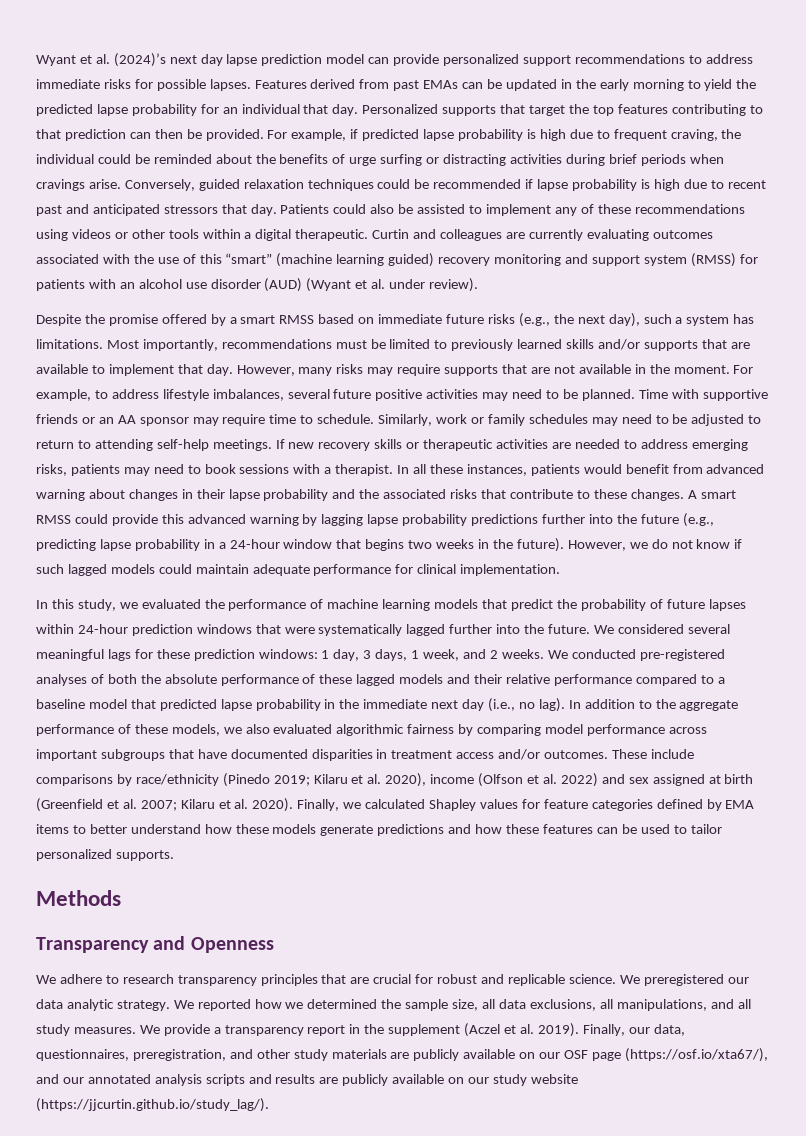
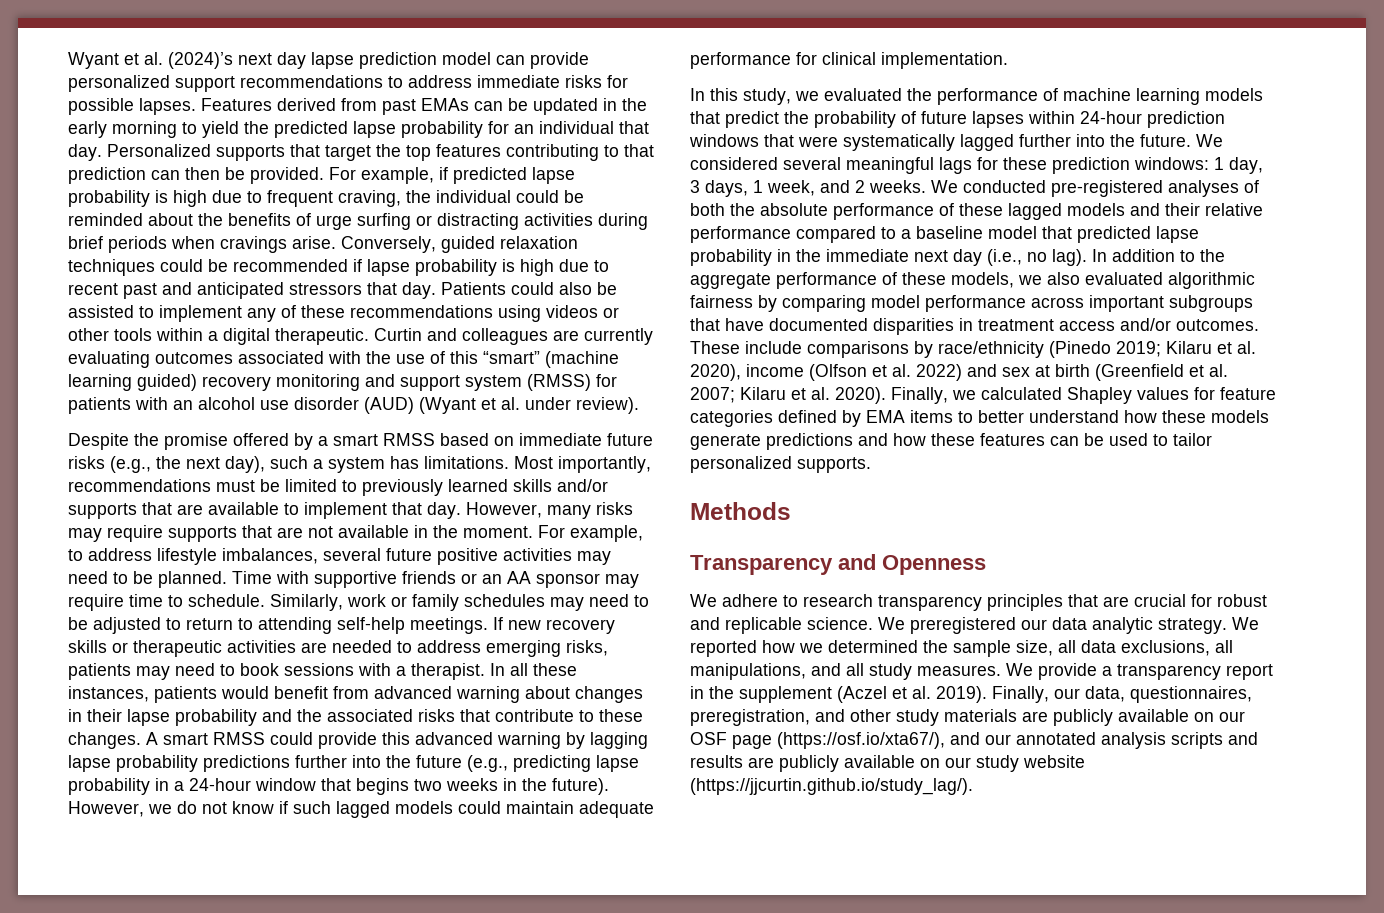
[652,774,705,786] assigned -> (1030, 372) none

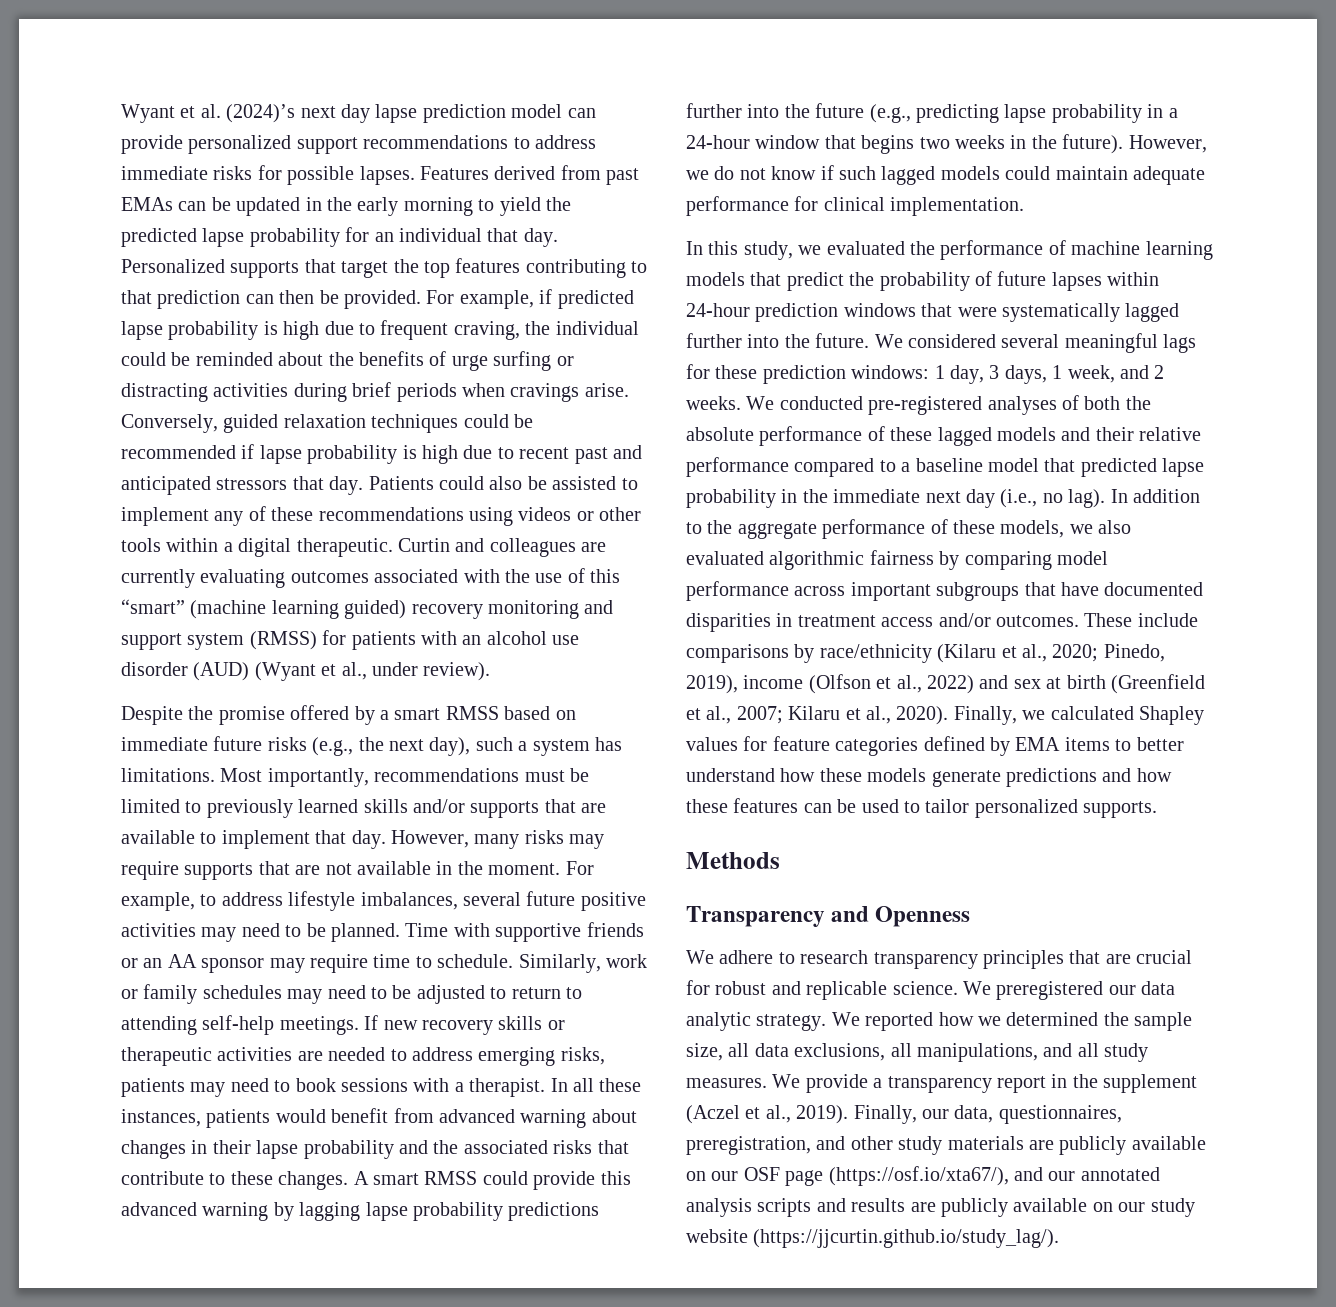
[501,397,520,410] al. -> [341,662,367,680] al.,
[1049,341,1256,358] [690,364,741,381] (Pinedo 2019; Kilaru et al. 2020), -> [937,644,1165,663] [686,675,738,694] (Kilaru et al., 2020; Pinedo, 2019),
[892,364,911,377] al. -> [896,675,922,693] al.,
[1209,364,1228,377] al. -> [706,706,732,724] al.,
[811,387,830,400] al. -> [866,706,891,724] al.,
[912,686,931,699] al. -> [765,1105,791,1123] al.,

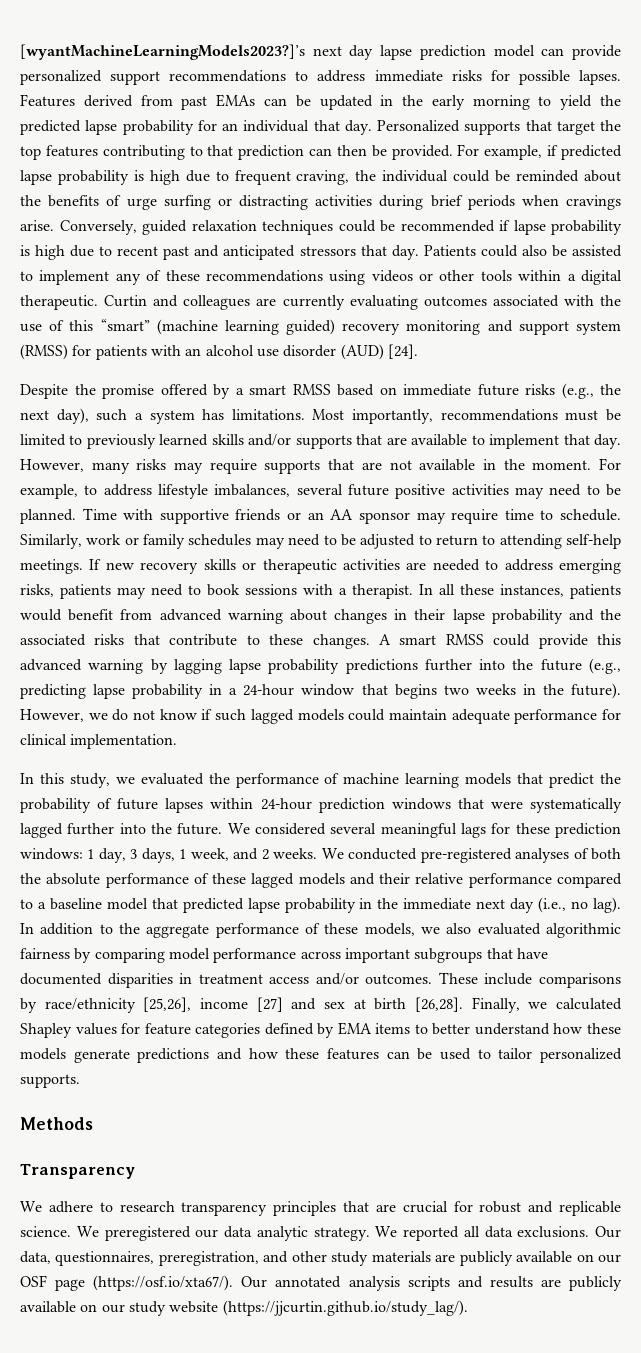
[121,104,296,123] Wyant et al. (2024)’s -> [20,44,305,60] [wyantMachineLearningModels2023?]’s
[254,662,491,681] (Wyant et al., under review). -> [387,344,418,359] [24].
[937,644,1165,663] [686,674,1205,694] [686,706,949,725] (Kilaru et al., 2020; Pinedo, 2019), income (Olfson et al., 2022) and sex at birth (Greenfield et al., 2007; Kilaru et al., 2020). -> [143,997,464,1012] [25,26], income [27] and sex at birth [26,28].
[831,906,971,927] and Openness -> (135, 1171) none
[938,1012,1193,1031] [686,1043,1149,1062] [686,1074,1198,1093] [686,1105,949,1124] how we determined the sample size, all data exclusions, all manipulations, and all study measures. We provide a transparency report in the supplement (Aczel et al., 2019). Finally, our -> [463,1226,621,1238] all data exclusions. Our
[828,1166,1076,1186] (https://osf.io/xta67/), and our -> [93,1275,268,1291] (https://osf.io/xta67/). Our

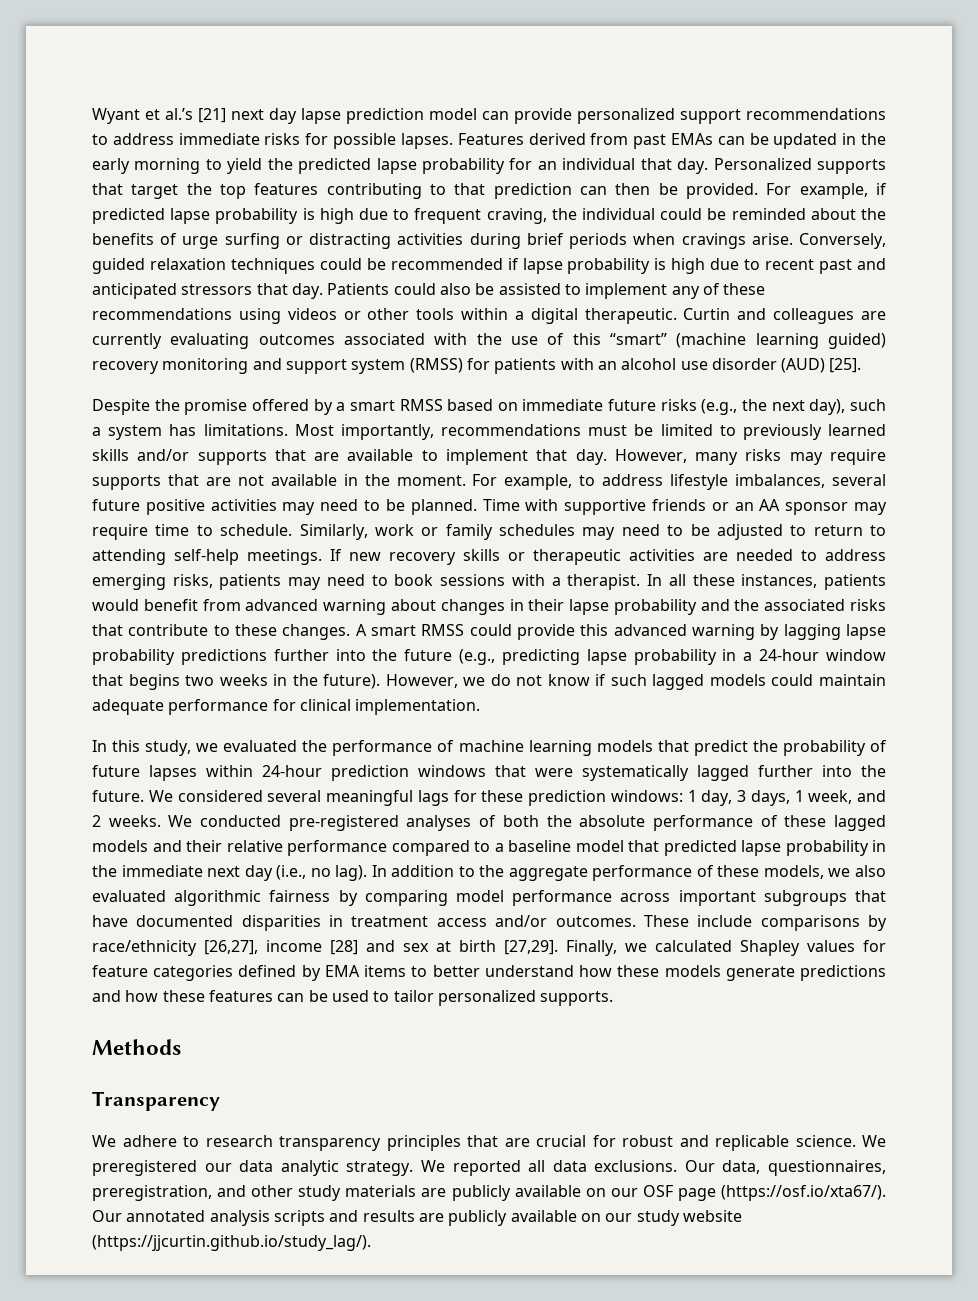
[20,44,305,60] [wyantMachineLearningModels2023?]’s -> [92,108,226,124] Wyant et al.’s [21]
[387,344,418,359] [24]. -> [829,358,862,373] [25].
[143,997,283,1012] [25,26], income [27] -> [204,940,358,955] [26,27], income [28]
[415,997,464,1012] [26,28]. -> [504,940,558,955] [27,29].

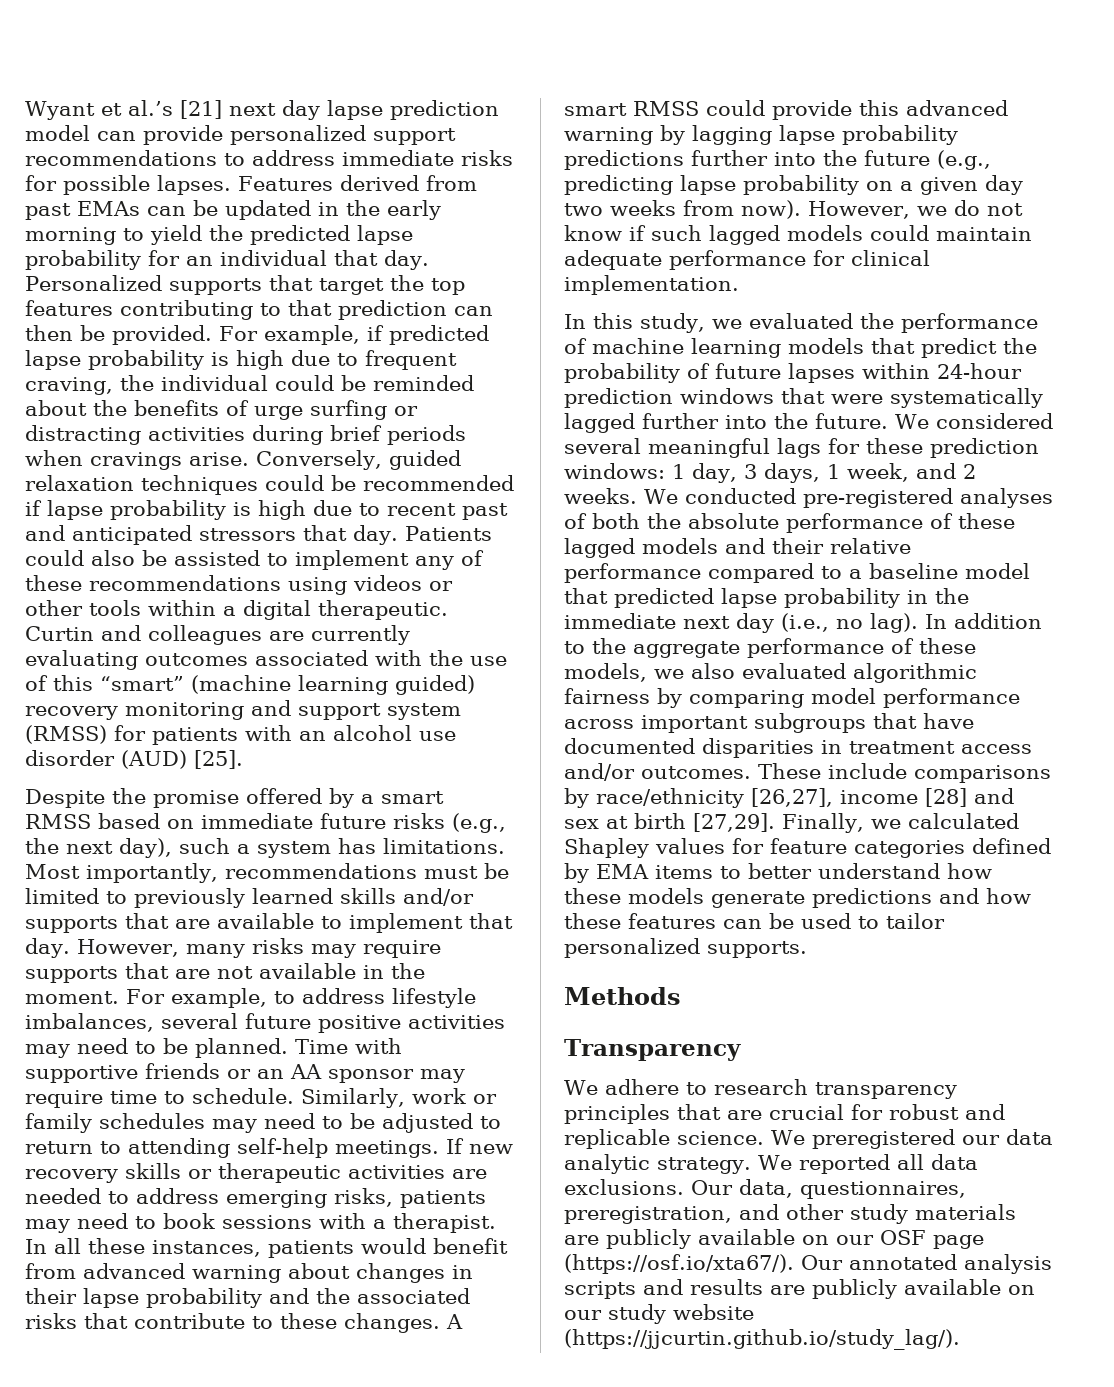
[722,649,886,661] [92,674,381,690] in a 24-hour window that begins two weeks in the future). -> [866,175,1023,195] [564,200,801,219] on a given day two weeks from now).

